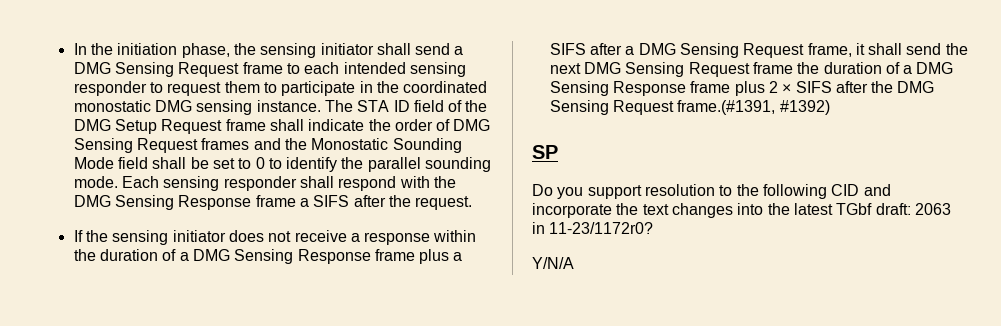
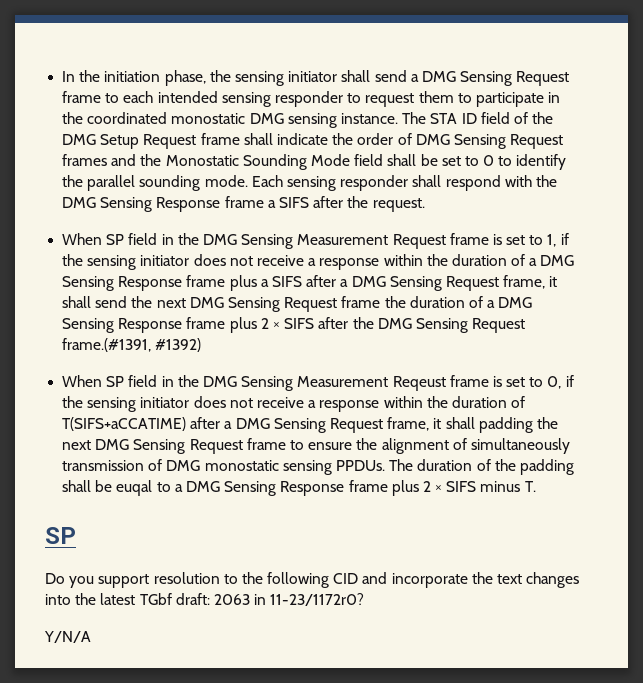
[73,230,83,242] If -> [62,233,569,249] When SP field in the DMG Sensing Measurement Request frame is set to 1, if
(830, 107) none -> [62,375,574,391] [62,396,526,412] [62,417,558,433] [62,438,570,454] [62,459,574,475] [62,480,536,496] // When SP field in the DMG Sensing Measurement Reqeust frame is set to 0, if the sensing initiator does not receive a response within the duration of T(SIFS+aCCATIME) after a DMG Sensing Request frame, it shall padding the next DMG Sensing Request frame to ensure the alignment of simultaneously transmission of DMG monostatic sensing PPDUs. The duration of the padding shall be euqal to a DMG Sensing Response frame plus 2 × SIFS minus T.

